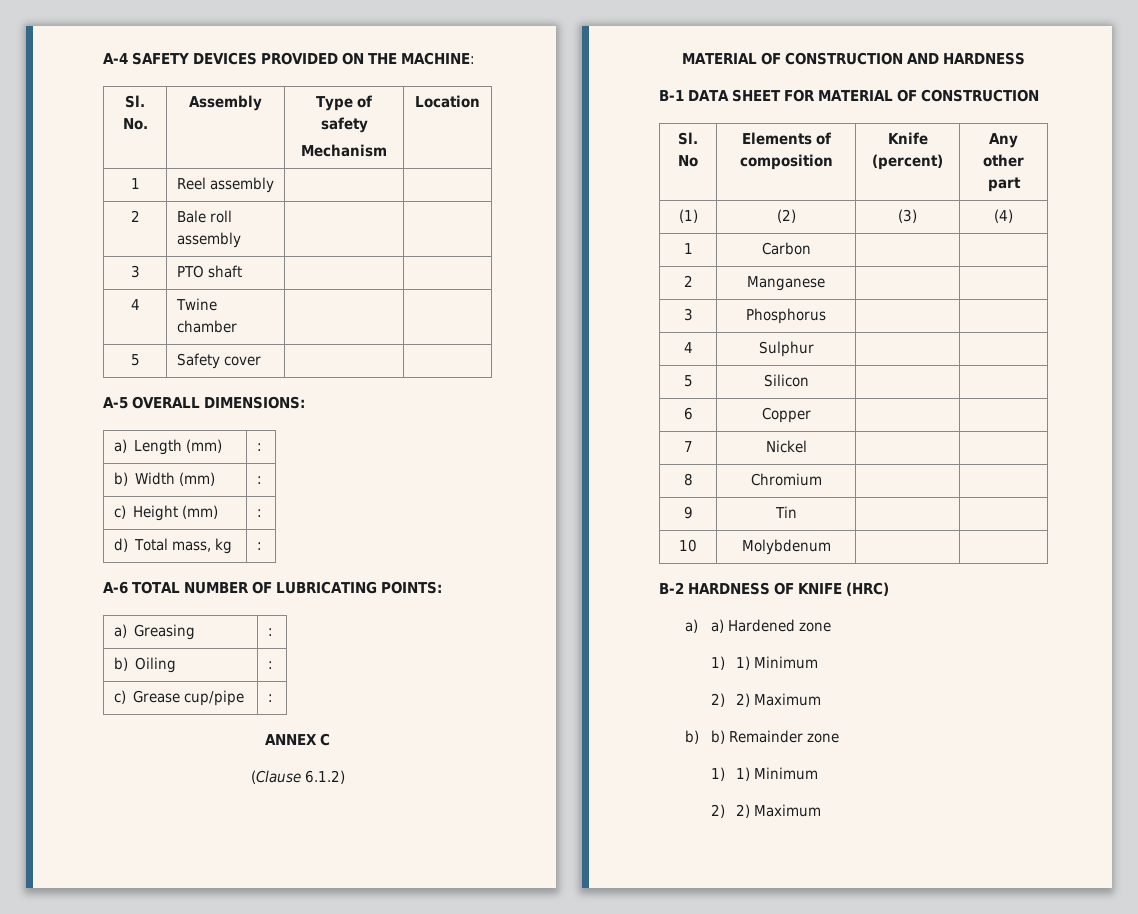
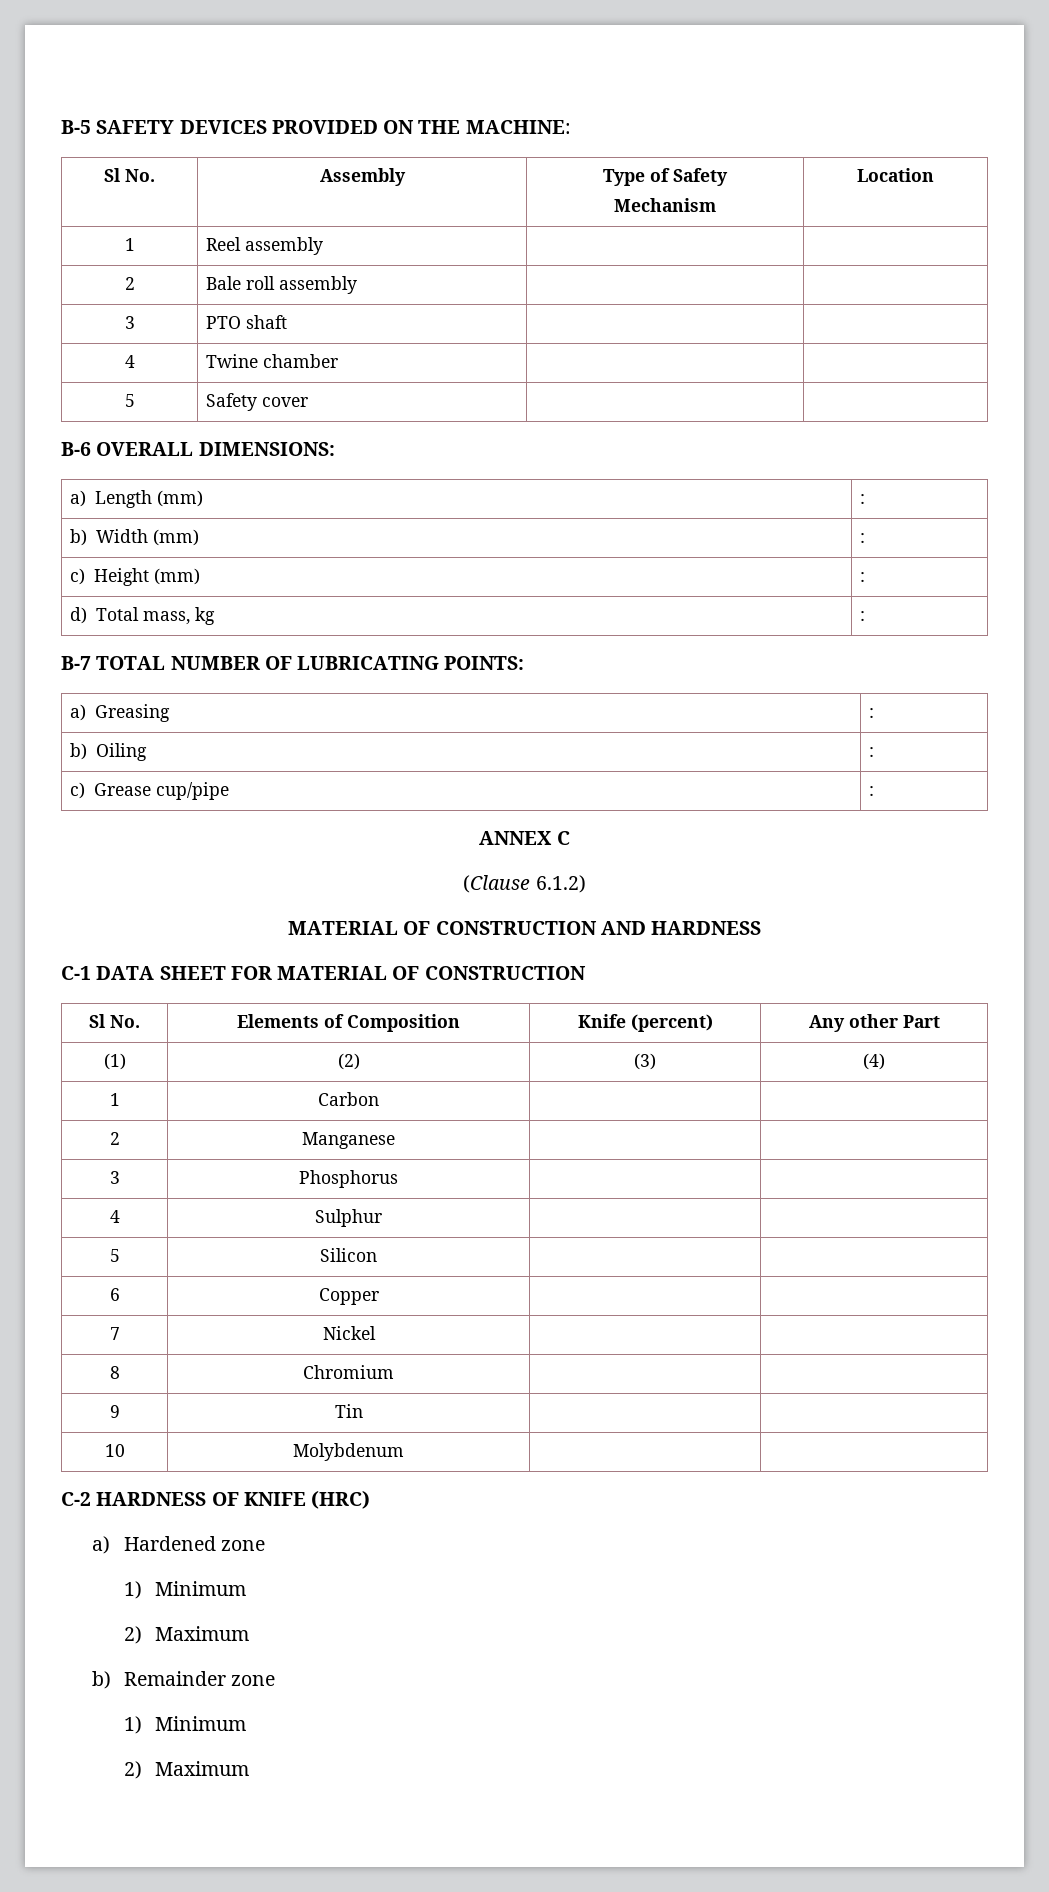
[103,53,128,64] A-4 -> [61,120,91,134] B-5
[125,95,145,108] Sl. -> [104,168,120,182] Sl
[320,117,368,133] safety -> [673,168,728,186] Safety
[103,397,128,409] A-5 -> [61,442,91,456] B-6
[103,581,128,594] A-6 -> [61,656,91,670] B-7
[659,90,684,101] B-1 -> [61,966,91,980] C-1
[678,132,698,145] [678,155,698,167] Sl. No -> [89,1014,140,1028] Sl No.
[739,154,833,170] composition -> [347,1014,460,1032] Composition
[987,177,1021,192] part -> [902,1015,940,1028] Part
[659,582,684,594] B-2 -> [61,1492,91,1506] C-2
[710,619,724,633] a) -> (111, 1545) none
[736,656,819,670] [710,693,751,707] 1) Minimum // 2) 2) -> [154,1581,246,1596] [123,1626,142,1644] Minimum // 2)
[710,730,725,744] b) -> (112, 1680) none
[736,767,819,781] [710,804,751,818] 1) Minimum // 2) 2) -> [154,1716,246,1731] [123,1761,142,1779] Minimum // 2)

